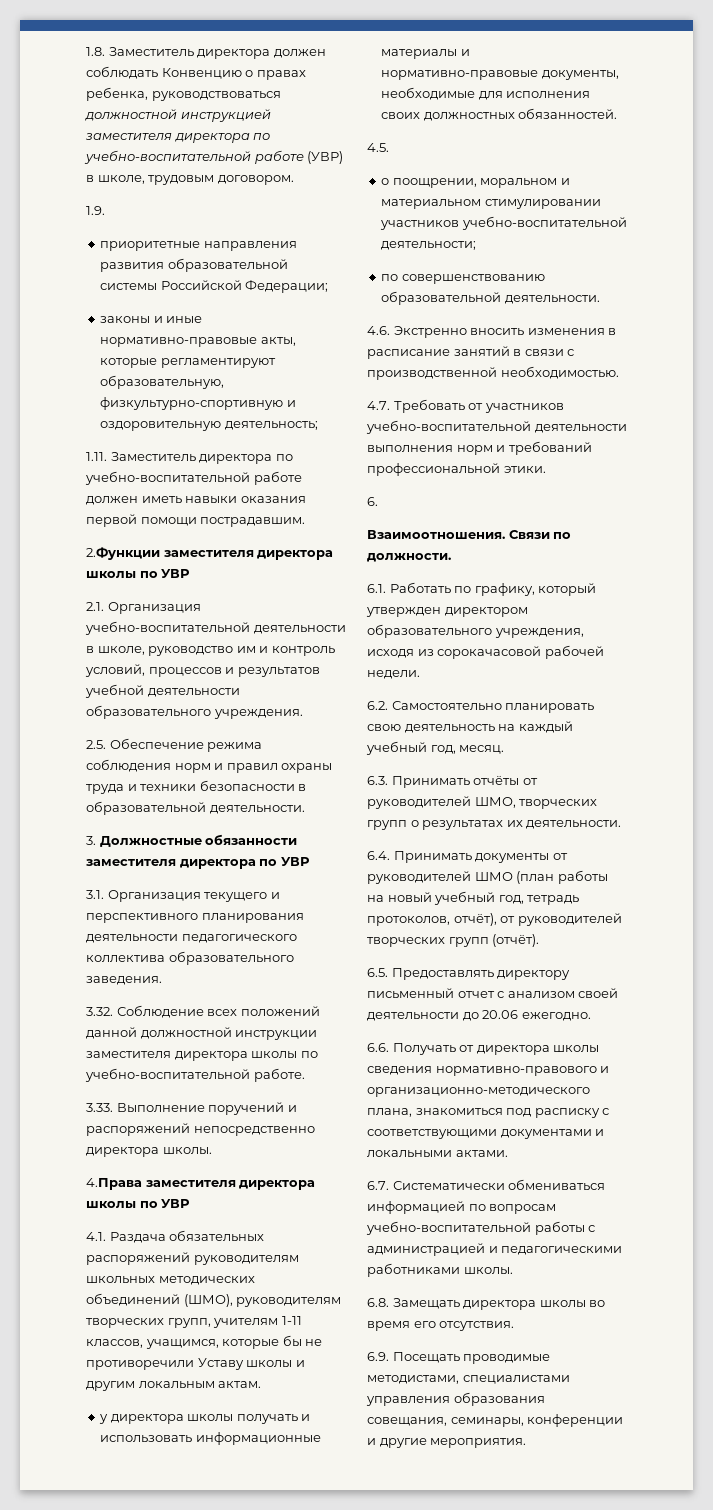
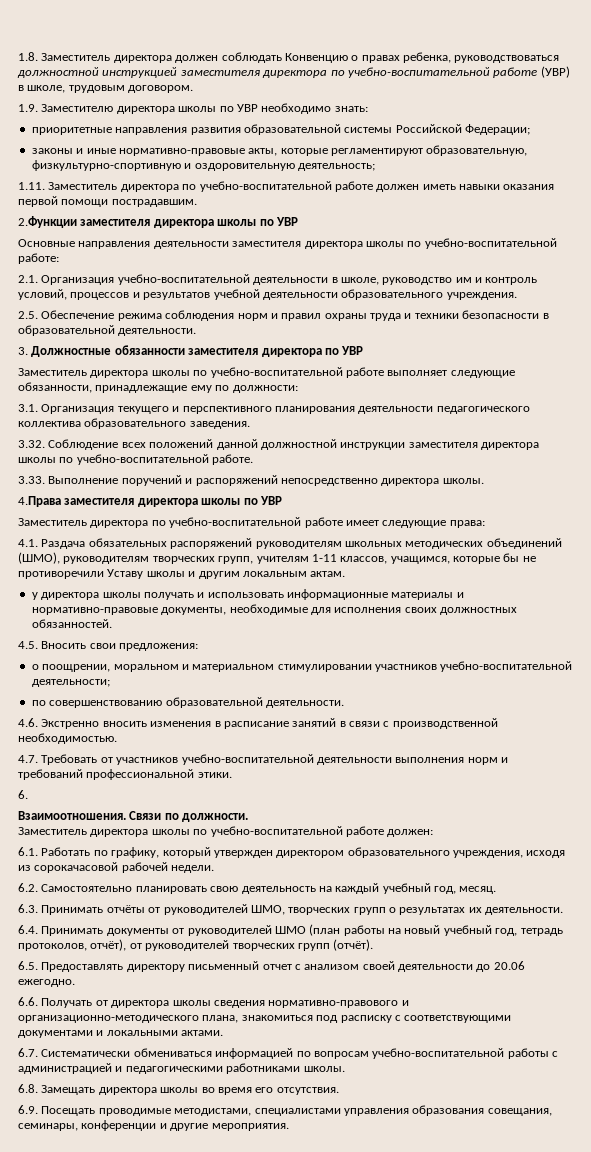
(105, 210) none -> [41,103,368,114] Заместителю директора школы по УВР необходимо знать:
(191, 573) none -> [18,238,557,249] [18,253,59,264] // Основные направления деятельности заместителя директора школы по учебно-воспитательной работе:
(310, 861) none -> [18,367,515,378] [18,382,298,393] // Заместитель директора школы по учебно-воспитательной работе выполняет следующие обязанности, принадлежащие ему по должности:
(191, 1203) none -> [18,517,485,528] // Заместитель директора по учебно-воспитательной работе имеет следующие права:
(389, 147) none -> [41,641,199,651] Вносить свои предложения:
(451, 557) none -> [18,826,434,837] // Заместитель директора школы по учебно-воспитательной работе должен:

